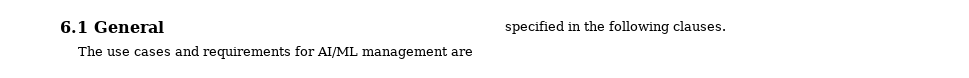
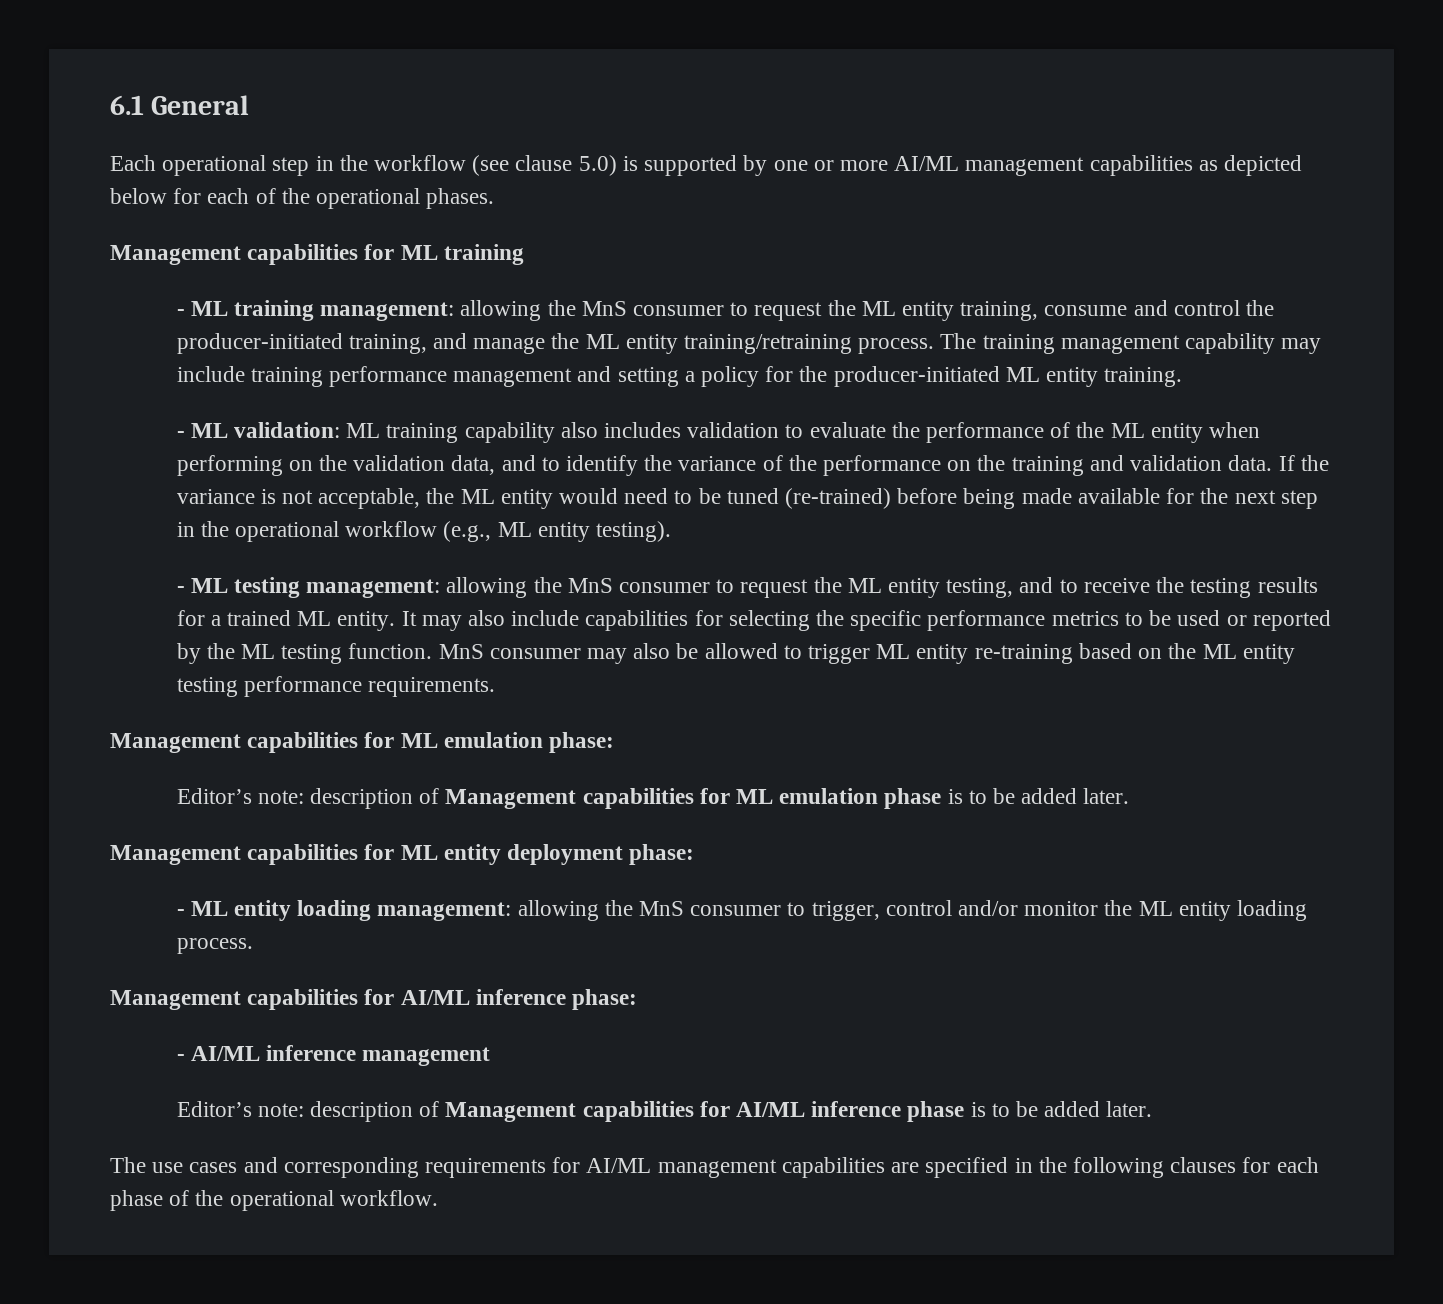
(164, 27) none -> [110,155,1302,176] [110,188,495,209] [110,244,524,265] [176,300,1275,321] [176,333,1322,354] [176,366,1183,387] [176,422,1261,443] [176,455,1329,476] [176,488,1318,509] [176,521,672,542] [176,577,1318,598] [176,610,1331,631] [176,643,1295,664] [176,676,495,697] [110,732,615,753] [176,788,1130,809] [110,844,695,865] [176,900,1308,921] [176,938,253,954] [110,989,638,1010] [176,1045,491,1066] [176,1101,1153,1122] // Each operational step in the workflow (see clause 5.0) is supported by one or more AI/ML management capabilities as depicted below for each of the operational phases. // Management capabilities for ML training // - ML training management: allowing the MnS consumer to request the ML entity training, consume and control the producer-initiated training, and manage the ML entity training/retraining process. The training management capability may include training performance management and setting a policy for the producer-initiated ML entity training. // - ML validation: ML training capability also includes validation to evaluate the performance of the ML entity when performing on the validation data, and to identify the variance of the performance on the training and validation data. If the variance is not acceptable, the ML entity would need to be tuned (re-trained) before being made available for the next step in the operational workflow (e.g., ML entity testing). // - ML testing management: allowing the MnS consumer to request the ML entity testing, and to receive the testing results for a trained ML entity. It may also include capabilities for selecting the specific performance metrics to be used or reported by the ML testing function. MnS consumer may also be allowed to trigger ML entity re-training based on the ML entity testing performance requirements. // Management capabilities for ML emulation phase: // Editor’s note: description of Management capabilities for ML emulation phase is to be added later. // Management capabilities for ML entity deployment phase: // - ML entity loading management: allowing the MnS consumer to trigger, control and/or monitor the ML entity loading process. // Management capabilities for AI/ML inference phase: // - AI/ML inference management // Editor’s note: description of Management capabilities for AI/ML inference phase is to be added later.
(200, 51) none -> [283,1157,419,1178] corresponding
(449, 53) none -> [781,1157,885,1178] capabilities
[673,21,726,31] clauses. -> [1170,1157,1319,1173] [110,1190,438,1211] clauses for each phase of the operational workflow.

